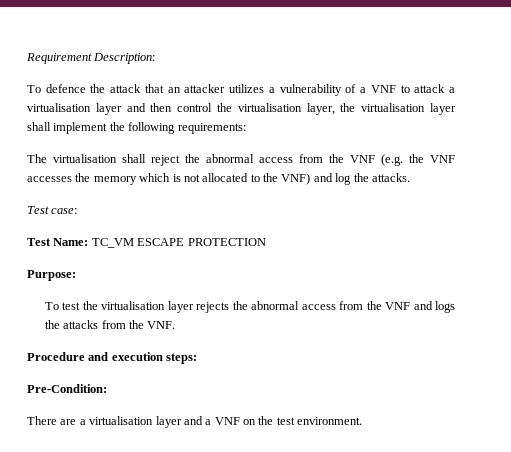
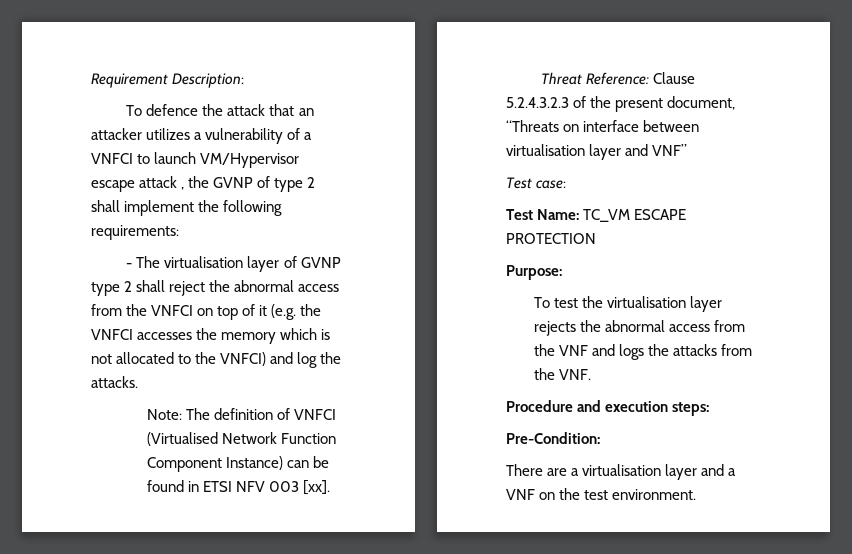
[370,84,455,93] [27,103,457,115] VNF to attack a virtualisation layer and then control the virtualisation layer, the virtualisation layer -> [91,152,300,168] [91,176,316,192] VNFCI to launch VM/Hypervisor escape attack , the GVNP of type 2
(246, 128) none -> [126,263,133,268] -
(117, 158) none -> [247,256,341,272] [91,281,133,296] layer of GVNP type 2
[350,155,375,163] VNF -> [151,304,268,320] VNFCI on top of it
[430,155,455,163] VNF -> [91,329,133,340] VNFCI
[281,173,311,185] VNF) -> [220,352,267,366] VNFCI)
(410, 177) none -> [146,408,336,420] [146,432,336,446] [146,456,329,472] [146,480,330,495] [541,72,696,85] [506,96,736,112] [506,120,700,132] [506,144,688,160] // Note: The definition of VNFCI (Virtualised Network Function Component Instance) can be found in ETSI NFV 003 [xx]. // Threat Reference: Clause 5.2.4.3.2.3 of the present document, “Threats on interface between virtualisation layer and VNF”

